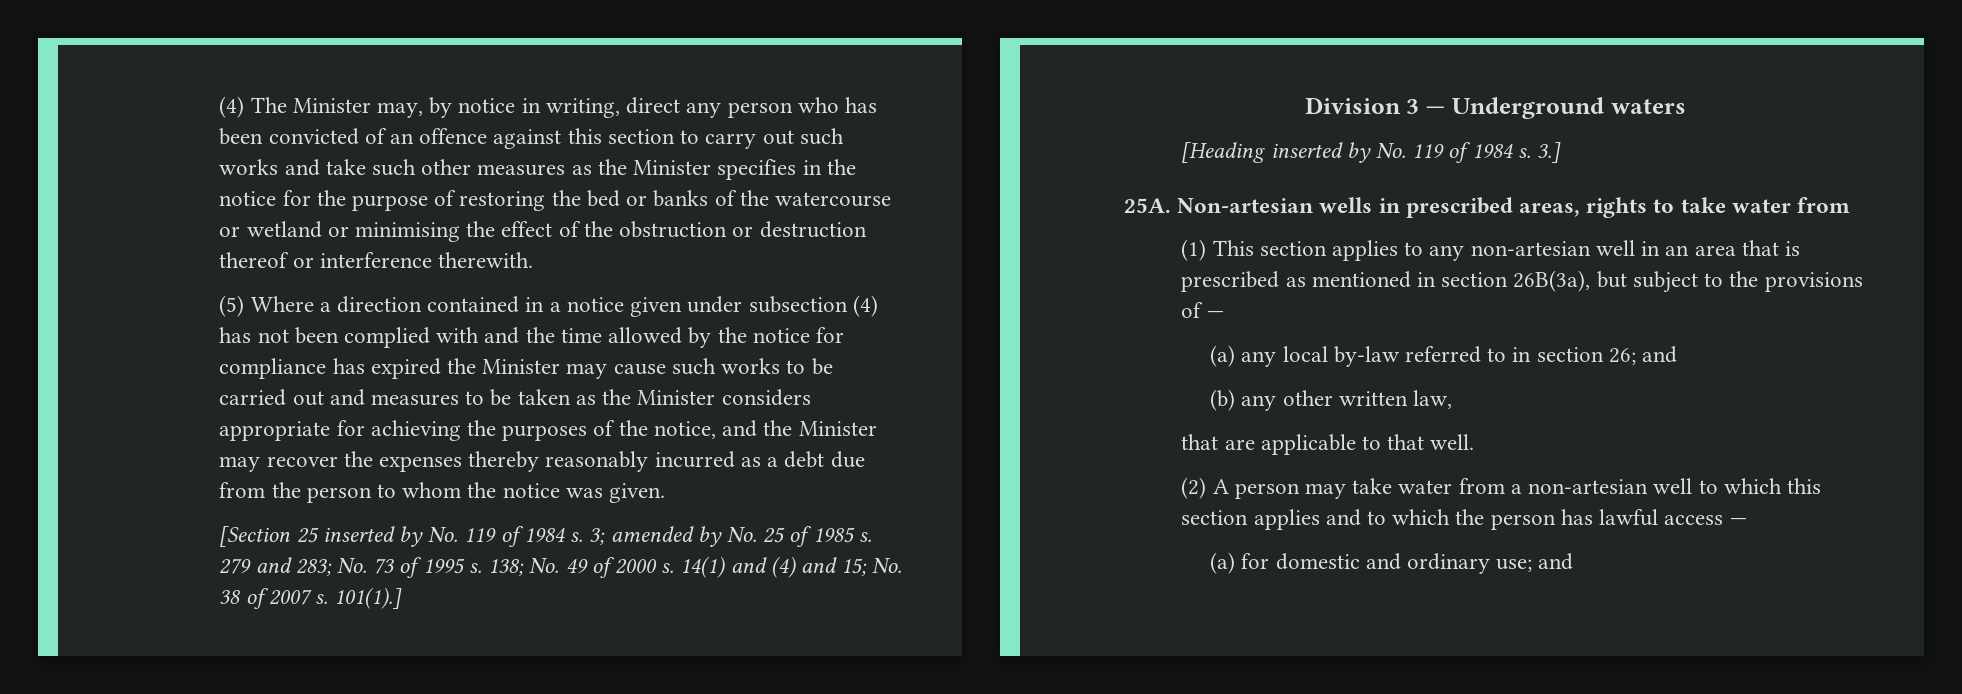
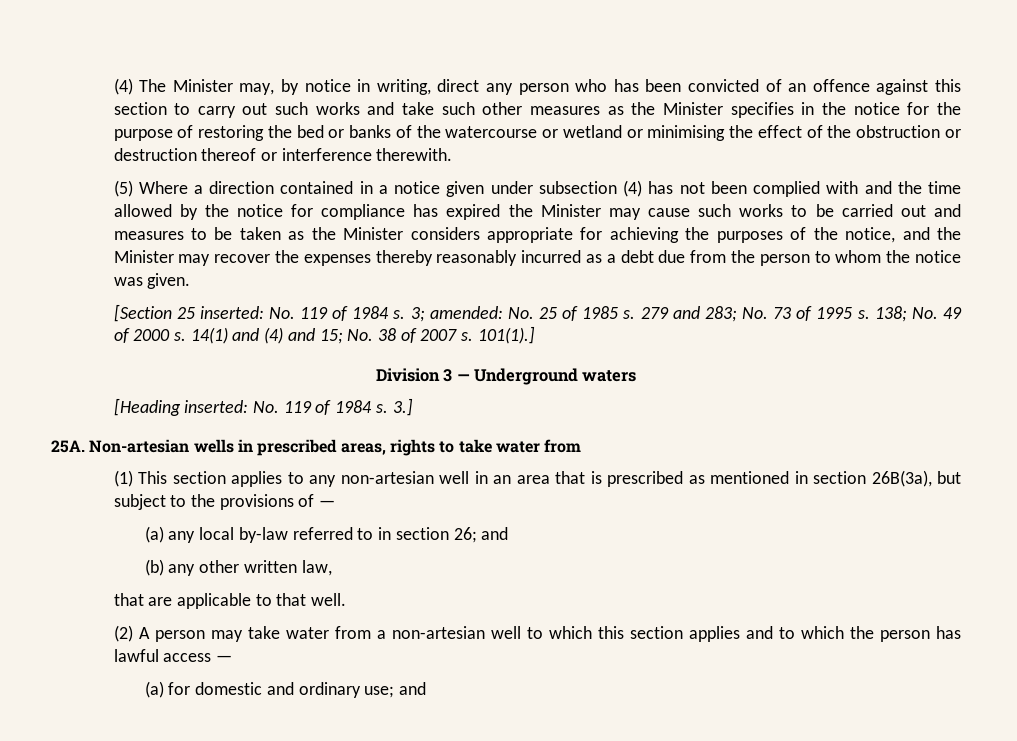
[322,526,424,547] inserted by -> [199,306,264,319] inserted:
[610,526,722,547] amended by -> [429,306,503,319] amended:
[1270,142,1371,163] inserted by -> [184,400,249,413] inserted:

